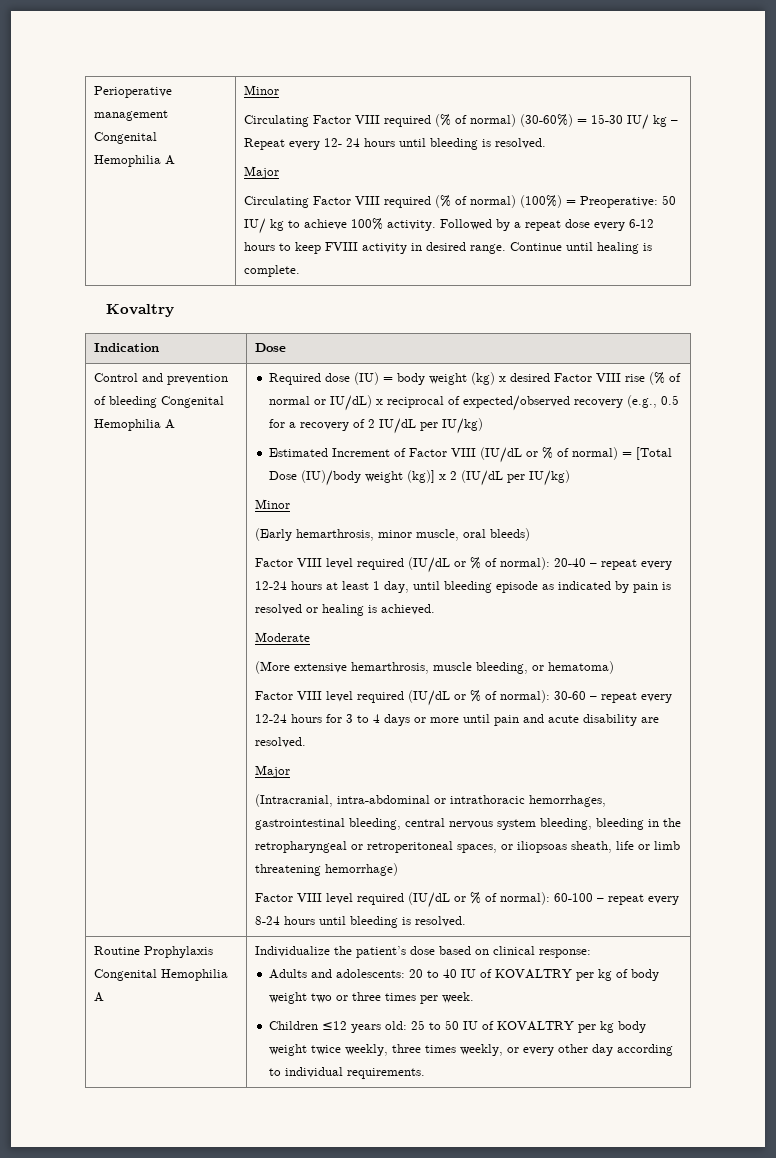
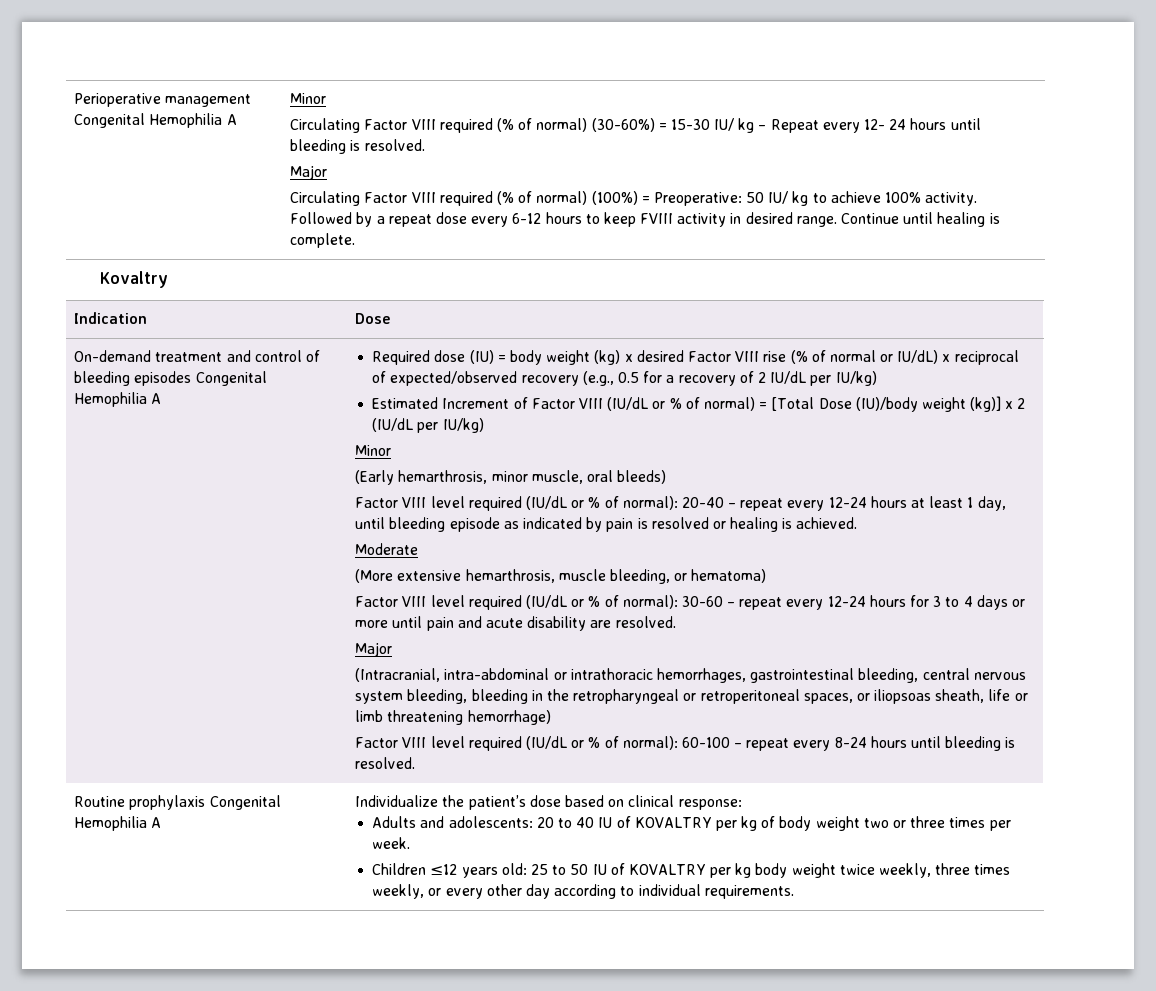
[93,373,228,385] Control and prevention -> [74,350,302,362] On-demand treatment and control
(157, 402) none -> [134,371,192,386] episodes
[143,946,213,958] Prophylaxis -> [129,795,206,810] prophylaxis

